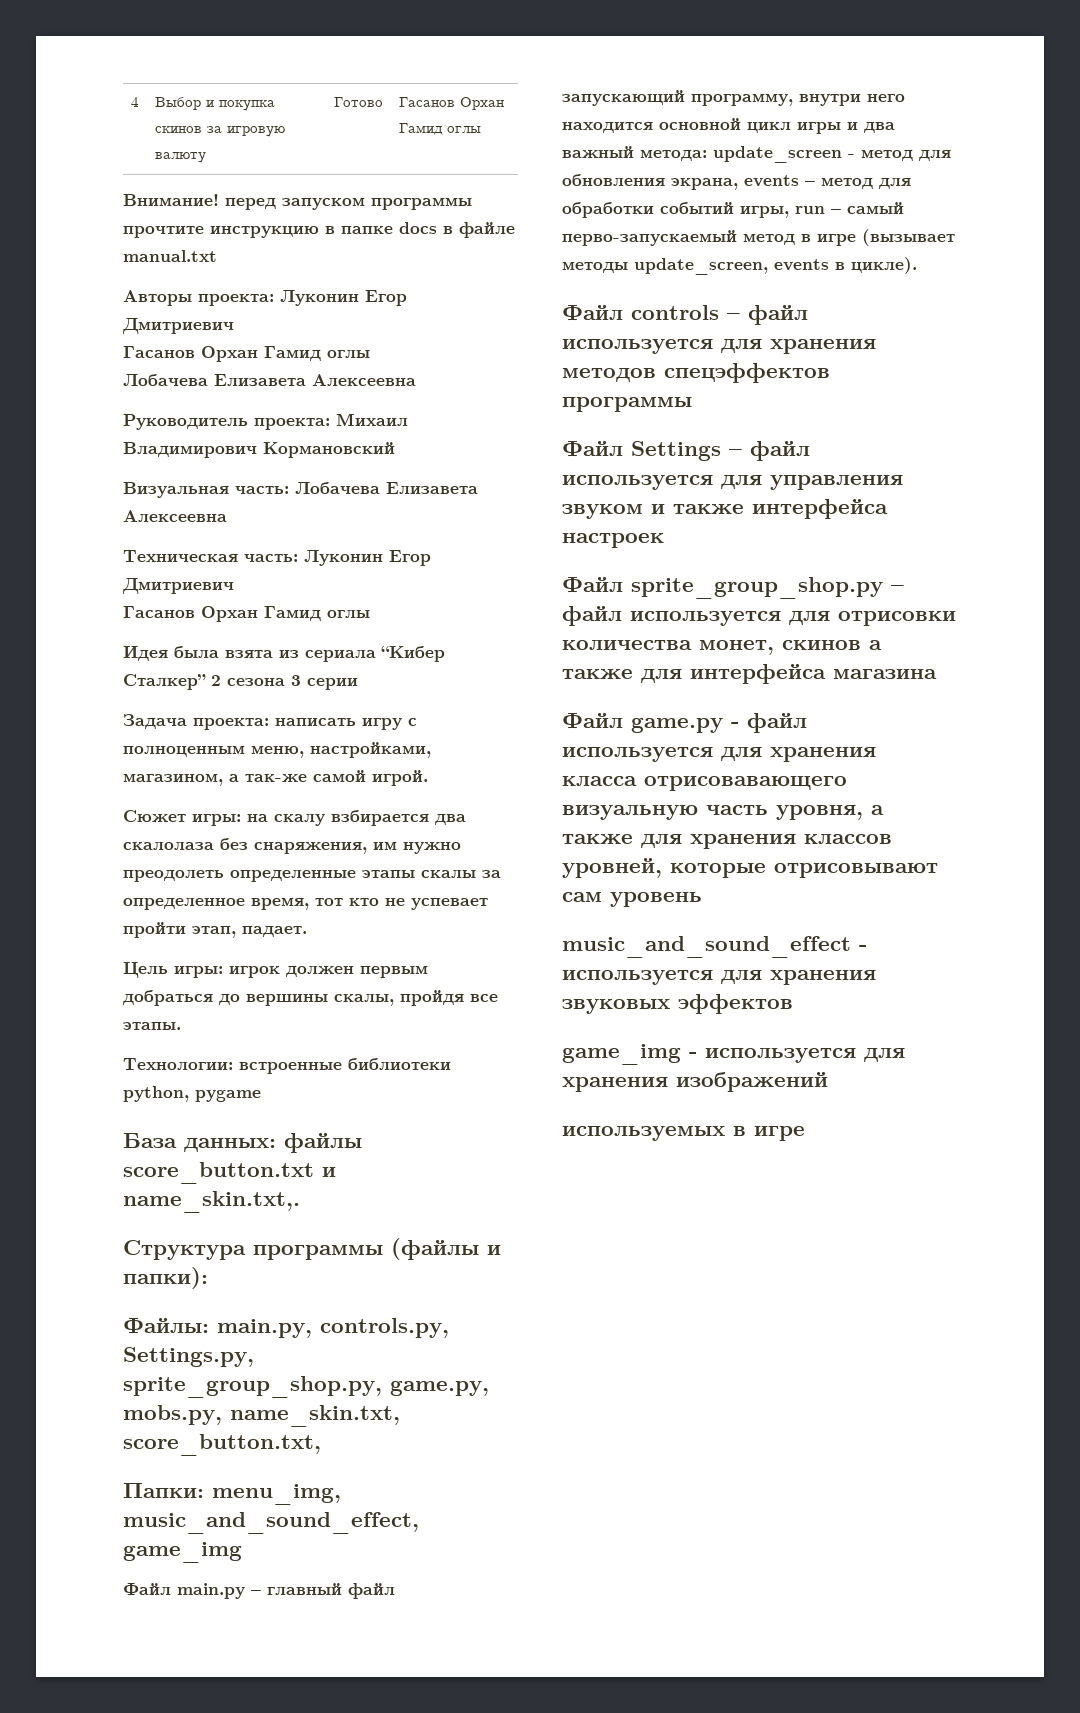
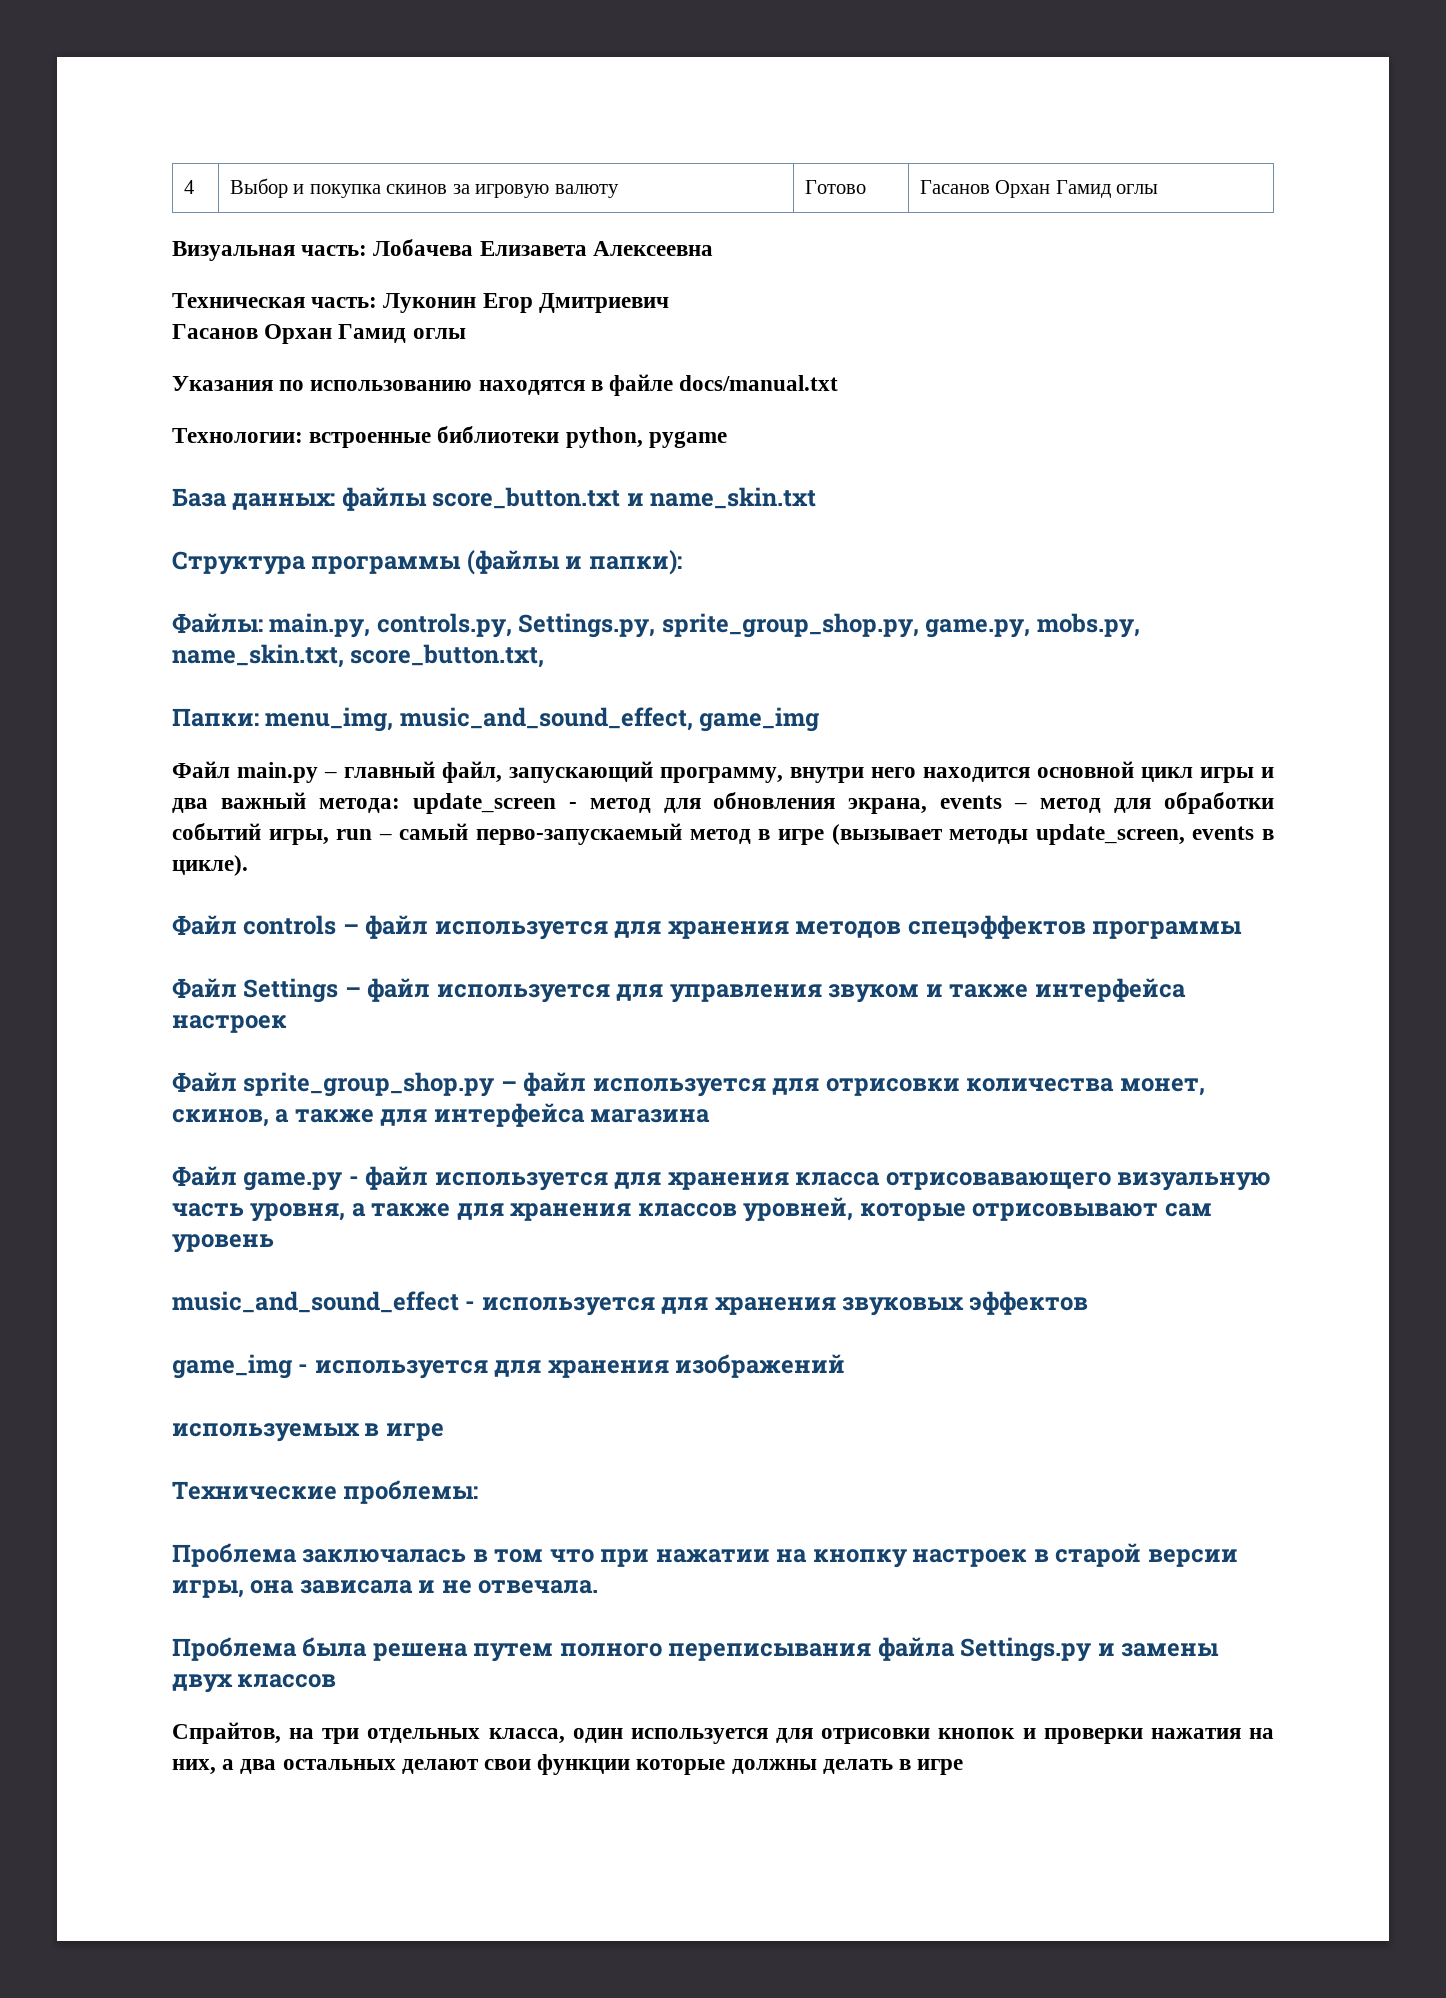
[123,194,472,210] [123,222,515,238] [123,250,217,262] [123,290,407,306] [122,318,234,334] [123,346,370,362] [123,374,416,387] [123,413,408,430] [123,442,395,458] // Внимание! перед запуском программы прочтите инструкцию в папке docs в файле manual.txt // Авторы проекта: Луконин Егор Дмитриевич // Гасанов Орхан Гамид оглы // Лобачева Елизавета Алексеевна // Руководитель проекта: Михаил Владимирович Кормановский -> (1159, 189) none
[123,645,445,662] [123,674,358,690] [123,714,417,730] [123,742,431,758] [123,770,428,786] [123,810,466,826] [123,838,461,854] [123,870,501,882] [123,898,488,910] [123,922,307,938] [123,962,428,978] [123,990,498,1006] [123,1022,181,1030] Идея была взята из сериала “Кибер Сталкер” 2 сезона 3 серии // Задача проекта: написать игру с полноценным меню, настройками, магазином, а так-же самой игрой. // Сюжет игры: на скалу взбирается два скалолаза без снаряжения, им нужно преодолеть определенные этапы скалы за определенное время, тот кто не успевает пройти этап, падает. // Цель игры: игрок должен первым добраться до вершины скалы, пройдя все этапы. -> [172,374,839,396] Указания по использованию находятся в файле docs/manual.txt
[123,1191,300,1213] name_skin.txt,. -> [650,487,817,509] name_skin.txt
[348,1583,395,1599] файл -> [442,761,502,783] файл,
[782,640,861,650] скинов -> [172,1109,269,1127] скинов,
(805, 1133) none -> [172,1480,479,1504] [172,1543,1238,1568] [172,1580,599,1598] [172,1637,1220,1662] [172,1674,337,1693] [172,1722,1275,1744] [172,1754,964,1775] // Технические проблемы: // Проблема заключалась в том что при нажатии на кнопку настроек в старой версии игры, она зависала и не отвечала. // Проблема была решена путем полного переписывания файла Settings.py и замены двух классов // Спрайтов, на три отдельных класса, один используется для отрисовки кнопок и проверки нажатия на них, а два остальных делают свои функции которые должны делать в игре

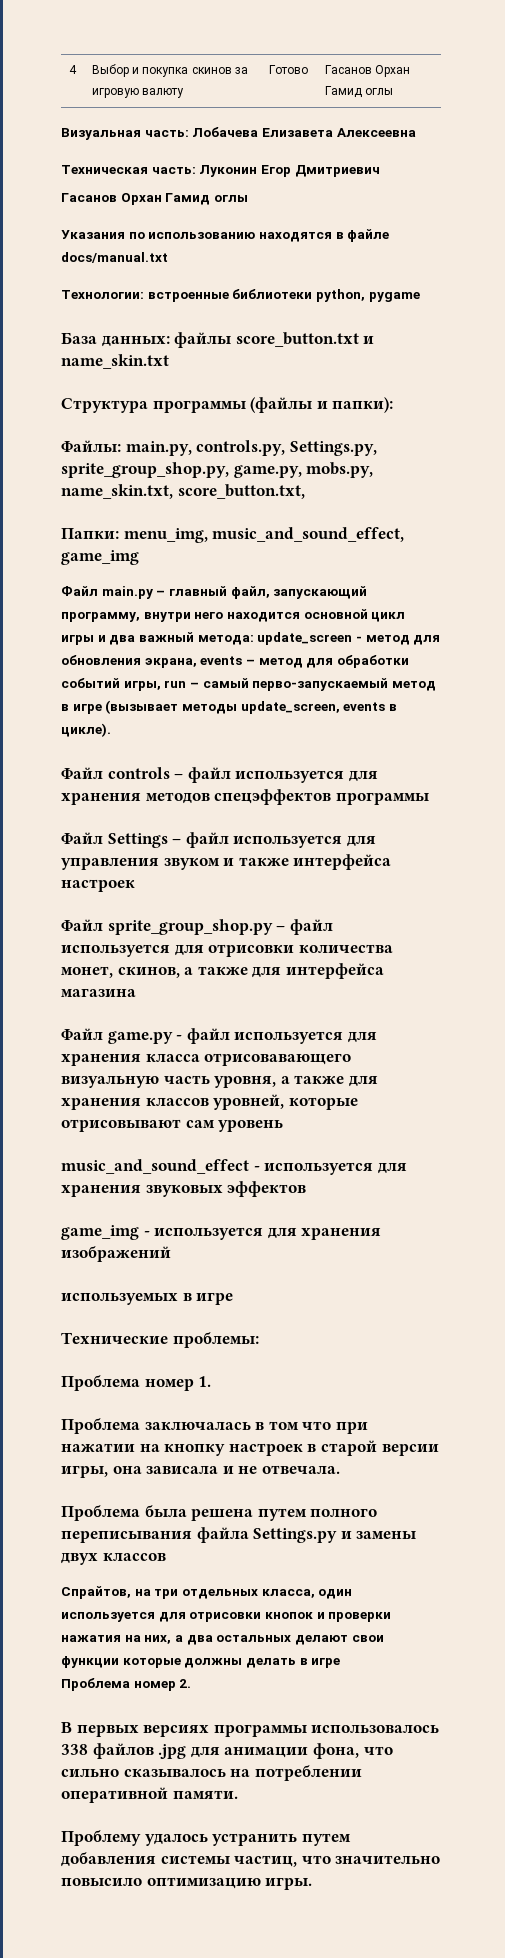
(479, 1492) none -> [61,1375,212,1391] // Проблема номер 1.
(964, 1767) none -> [61,1678,192,1691] [61,1722,440,1737] [61,1743,393,1759] [61,1765,362,1781] [61,1787,238,1803] [61,1830,351,1846] [61,1852,441,1867] [61,1877,313,1890] // Проблема номер 2. // В первых версиях программы использовалось 338 файлов .jpg для анимации фона, что сильно сказывалось на потреблении оперативной памяти. // Проблему удалось устранить путем добавления системы частиц, что значительно повысило оптимизацию игры.

